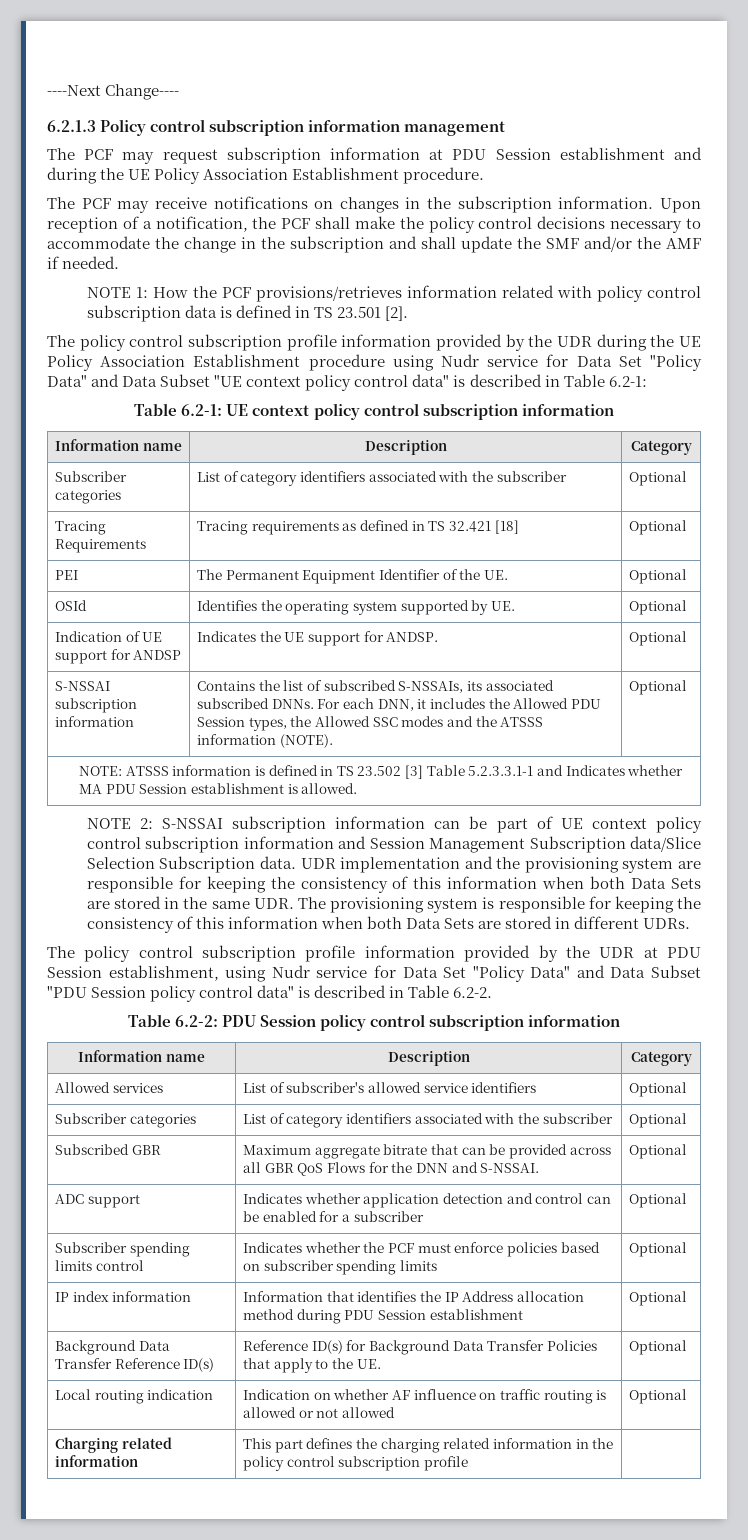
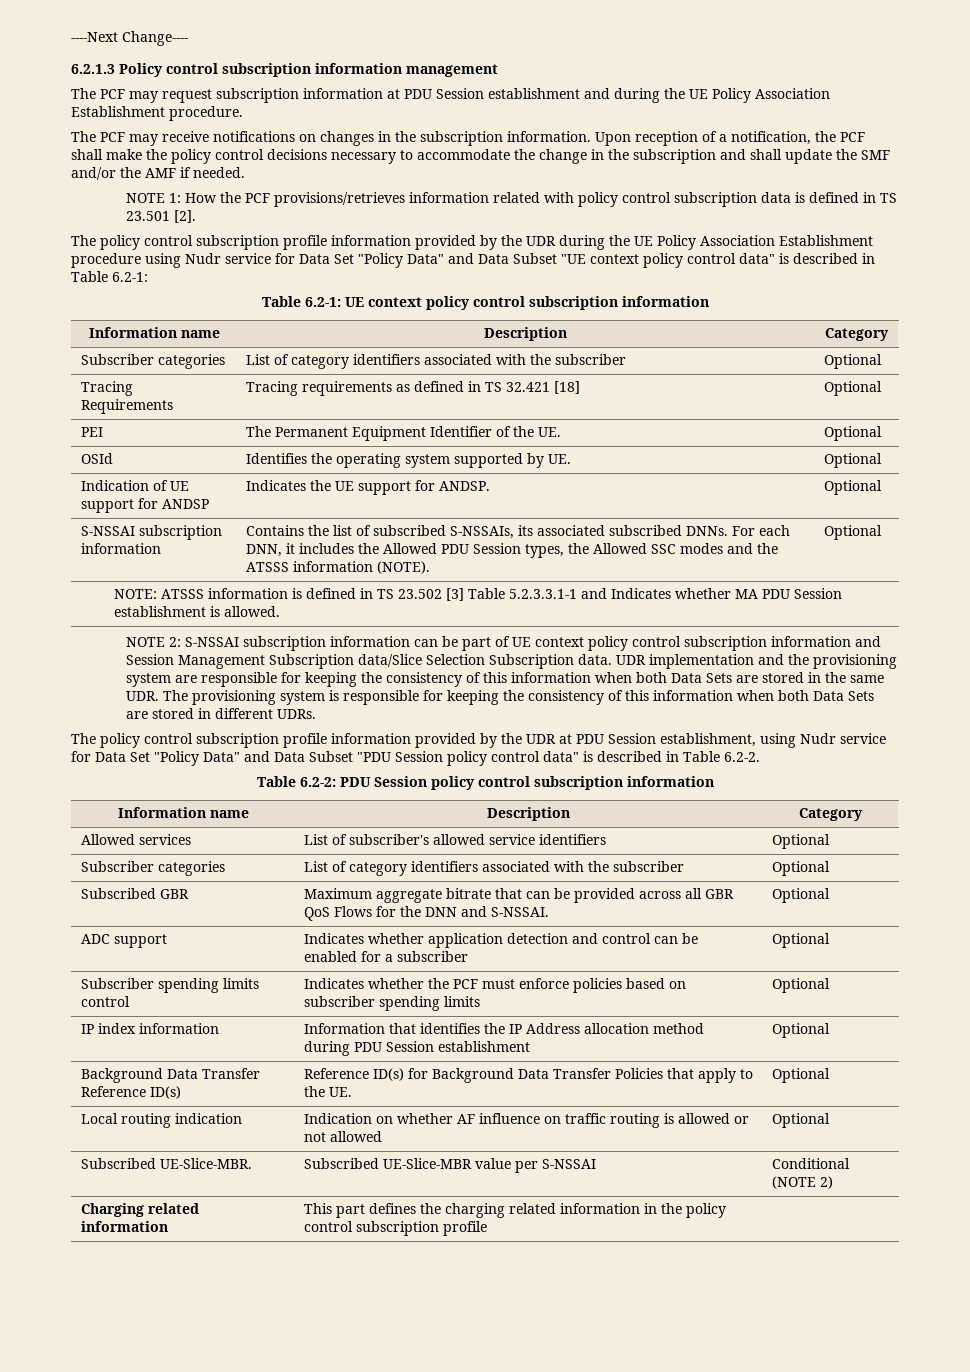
(688, 1396) none -> [80,1158,252,1169] [303,1158,596,1173] [771,1158,850,1169] [771,1176,833,1189] // Subscribed UE-Slice-MBR. | Subscribed UE-Slice-MBR value per S-NSSAI | Conditional (NOTE 2)

